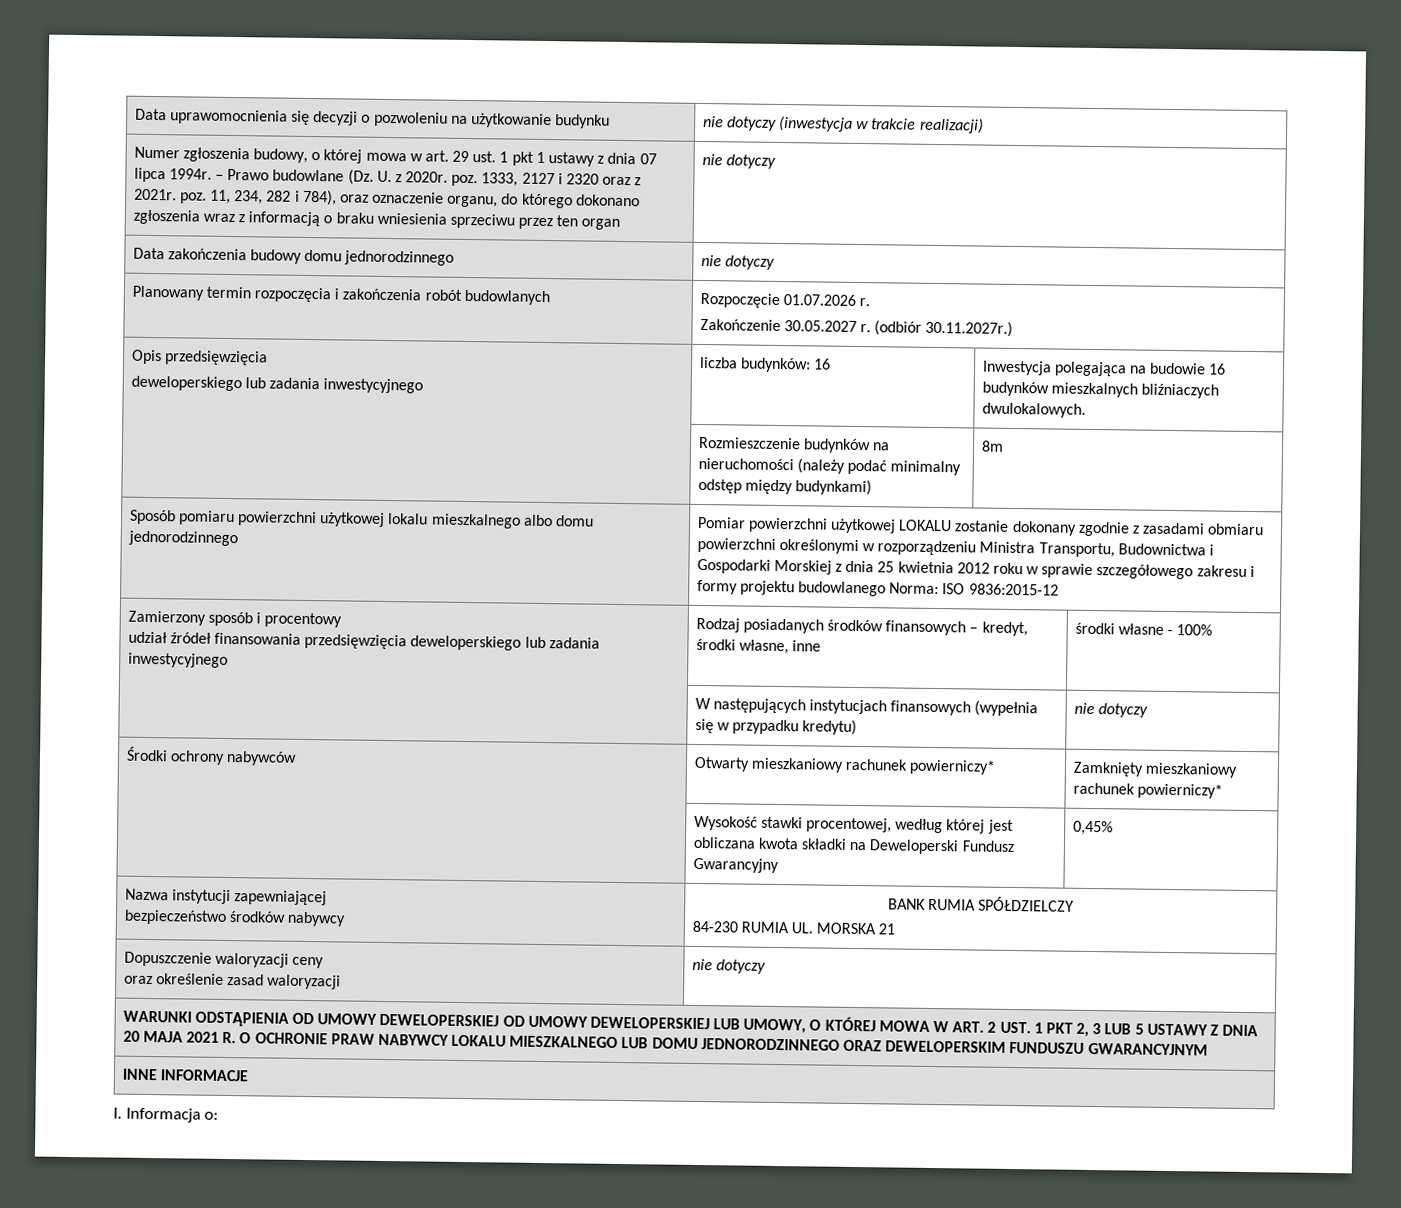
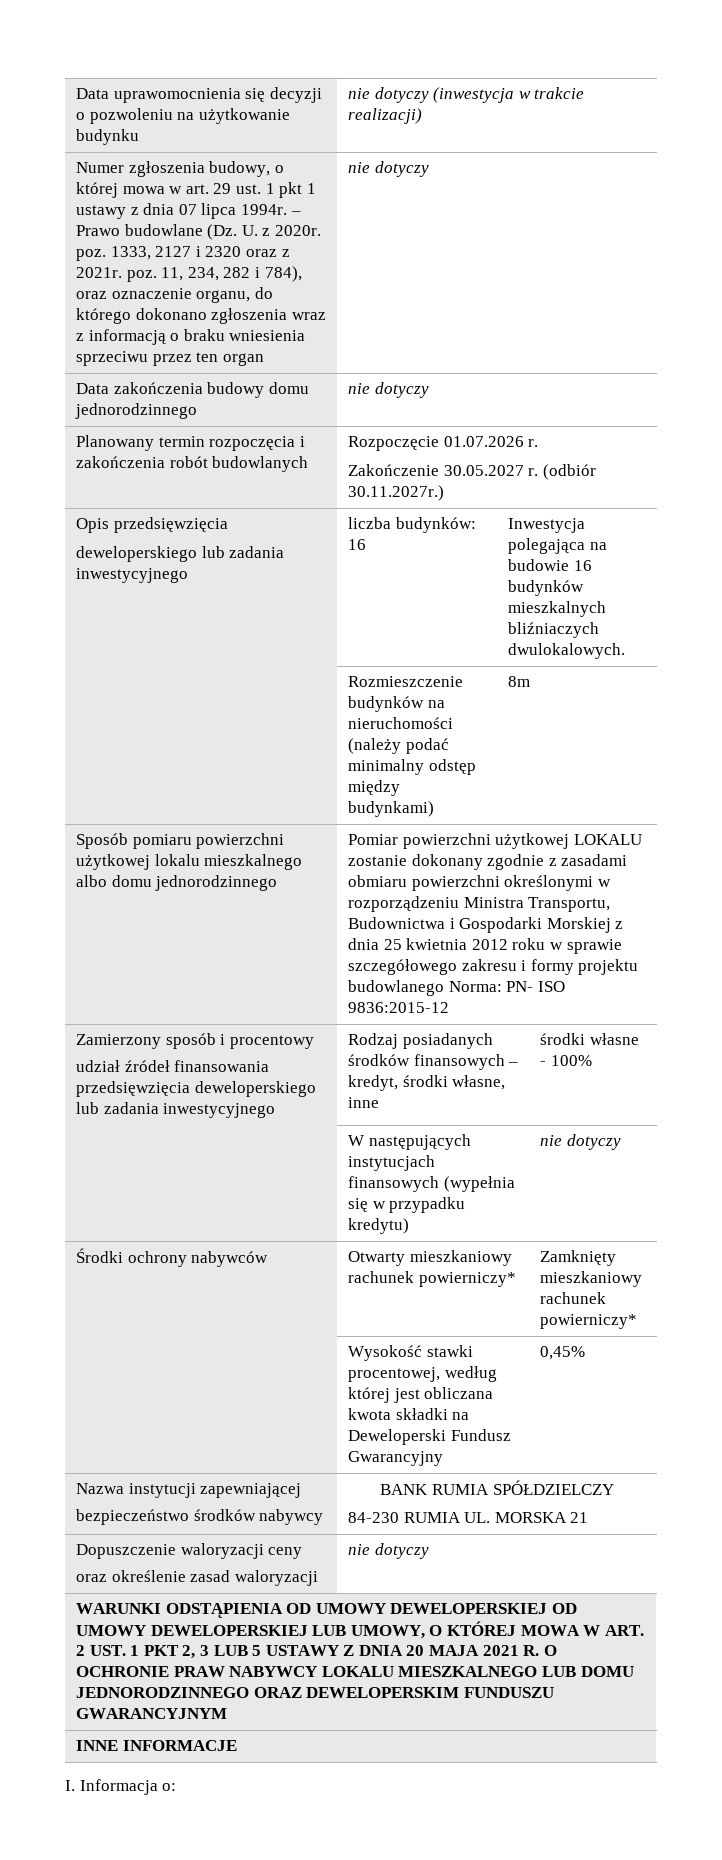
(940, 588) none -> [506,981,534,992] PN-

